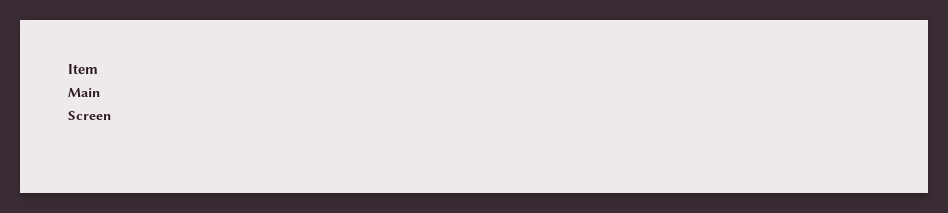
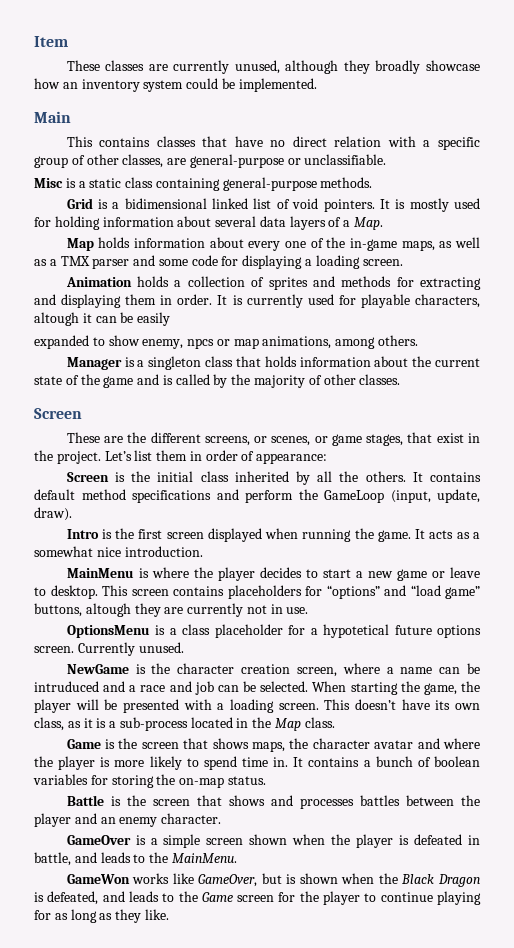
[68,88,100,97] [68,111,111,120] Main // Screen -> [66,60,480,74] [34,78,317,92] [34,111,71,123] [66,136,480,150] [34,154,387,168] [34,177,373,191] [66,198,481,212] [34,216,384,230] [66,237,480,251] [34,255,403,269] [65,276,482,290] [34,294,480,308] [34,312,171,326] [34,335,419,349] [66,356,480,370] [34,374,401,388] [34,408,82,419] [66,432,480,446] [34,450,328,464] [66,471,482,485] [34,489,480,503] [34,507,72,521] [66,528,481,542] [34,546,203,557] [66,567,480,581] [34,585,480,599] [34,603,309,617] [66,624,481,638] [34,642,184,656] [66,663,480,677] [34,681,480,695] [34,699,481,713] [34,717,335,731] [66,738,480,752] [34,756,481,770] [33,774,266,788] [66,795,480,809] [34,813,222,827] [66,834,480,848] [34,852,237,866] [66,873,480,887] [34,891,482,905] [34,909,169,923] These classes are currently unused, although they broadly showcase how an inventory system could be implemented. // Main // This contains classes that have no direct relation with a specific group of other classes, are general-purpose or unclassifiable. // Misc is a static class containing general-purpose methods. // Grid is a bidimensional linked list of void pointers. It is mostly used for holding information about several data layers of a Map. // Map holds information about every one of the in-game maps, as well as a TMX parser and some code for displaying a loading screen. // Animation holds a collection of sprites and methods for extracting and displaying them in order. It is currently used for playable characters, altough it can be easily // expanded to show enemy, npcs or map animations, among others. // Manager is a singleton class that holds information about the current state of the game and is called by the majority of other classes. // Screen // These are the different screens, or scenes, or game stages, that exist in the project. Let’s list them in order of appearance: // Screen is the initial class inherited by all the others. It contains default method specifications and perform the GameLoop (input, update, draw). // Intro is the first screen displayed when running the game. It acts as a somewhat nice introduction. // MainMenu is where the player decides to start a new game or leave to desktop. This screen contains placeholders for “options” and “load game” buttons, altough they are currently not in use. // OptionsMenu is a class placeholder for a hypotetical future options screen. Currently unused. // NewGame is the character creation screen, where a name can be intruduced and a race and job can be selected. When starting the game, the player will be presented with a loading screen. This doesn’t have its own class, as it is a sub-process located in the Map class. // Game is the screen that shows maps, the character avatar and where the player is more likely to spend time in. It contains a bunch of boolean variables for storing the on-map status. // Battle is the screen that shows and processes battles between the player and an enemy character. // GameOver is a simple screen shown when the player is defeated in battle, and leads to the MainMenu. // GameWon works like GameOver, but is shown when the Black Dragon is defeated, and leads to the Game screen for the player to continue playing for as long as they like.

